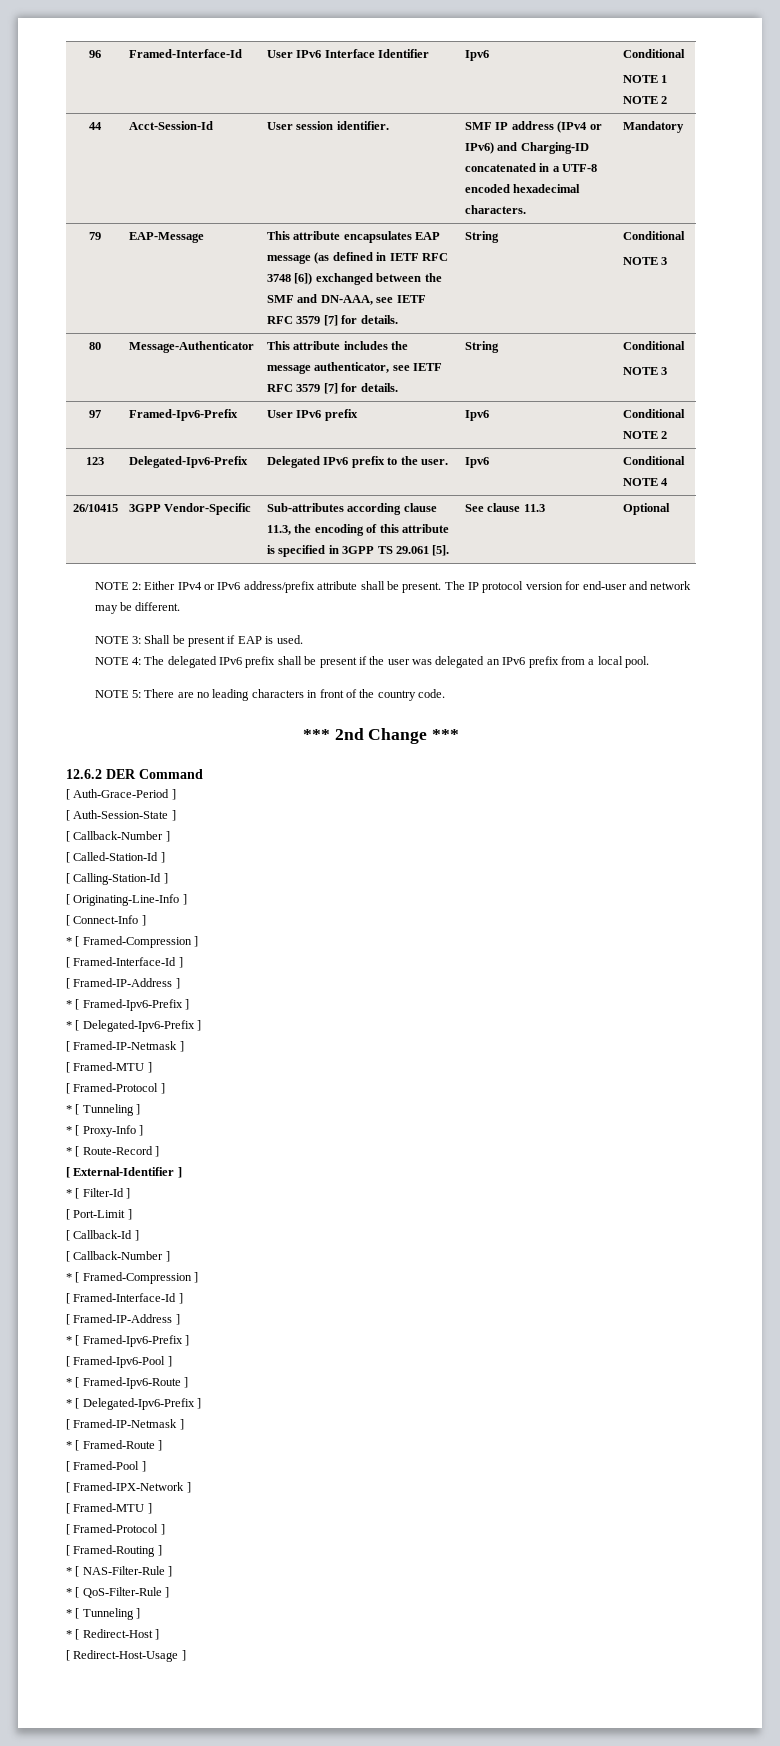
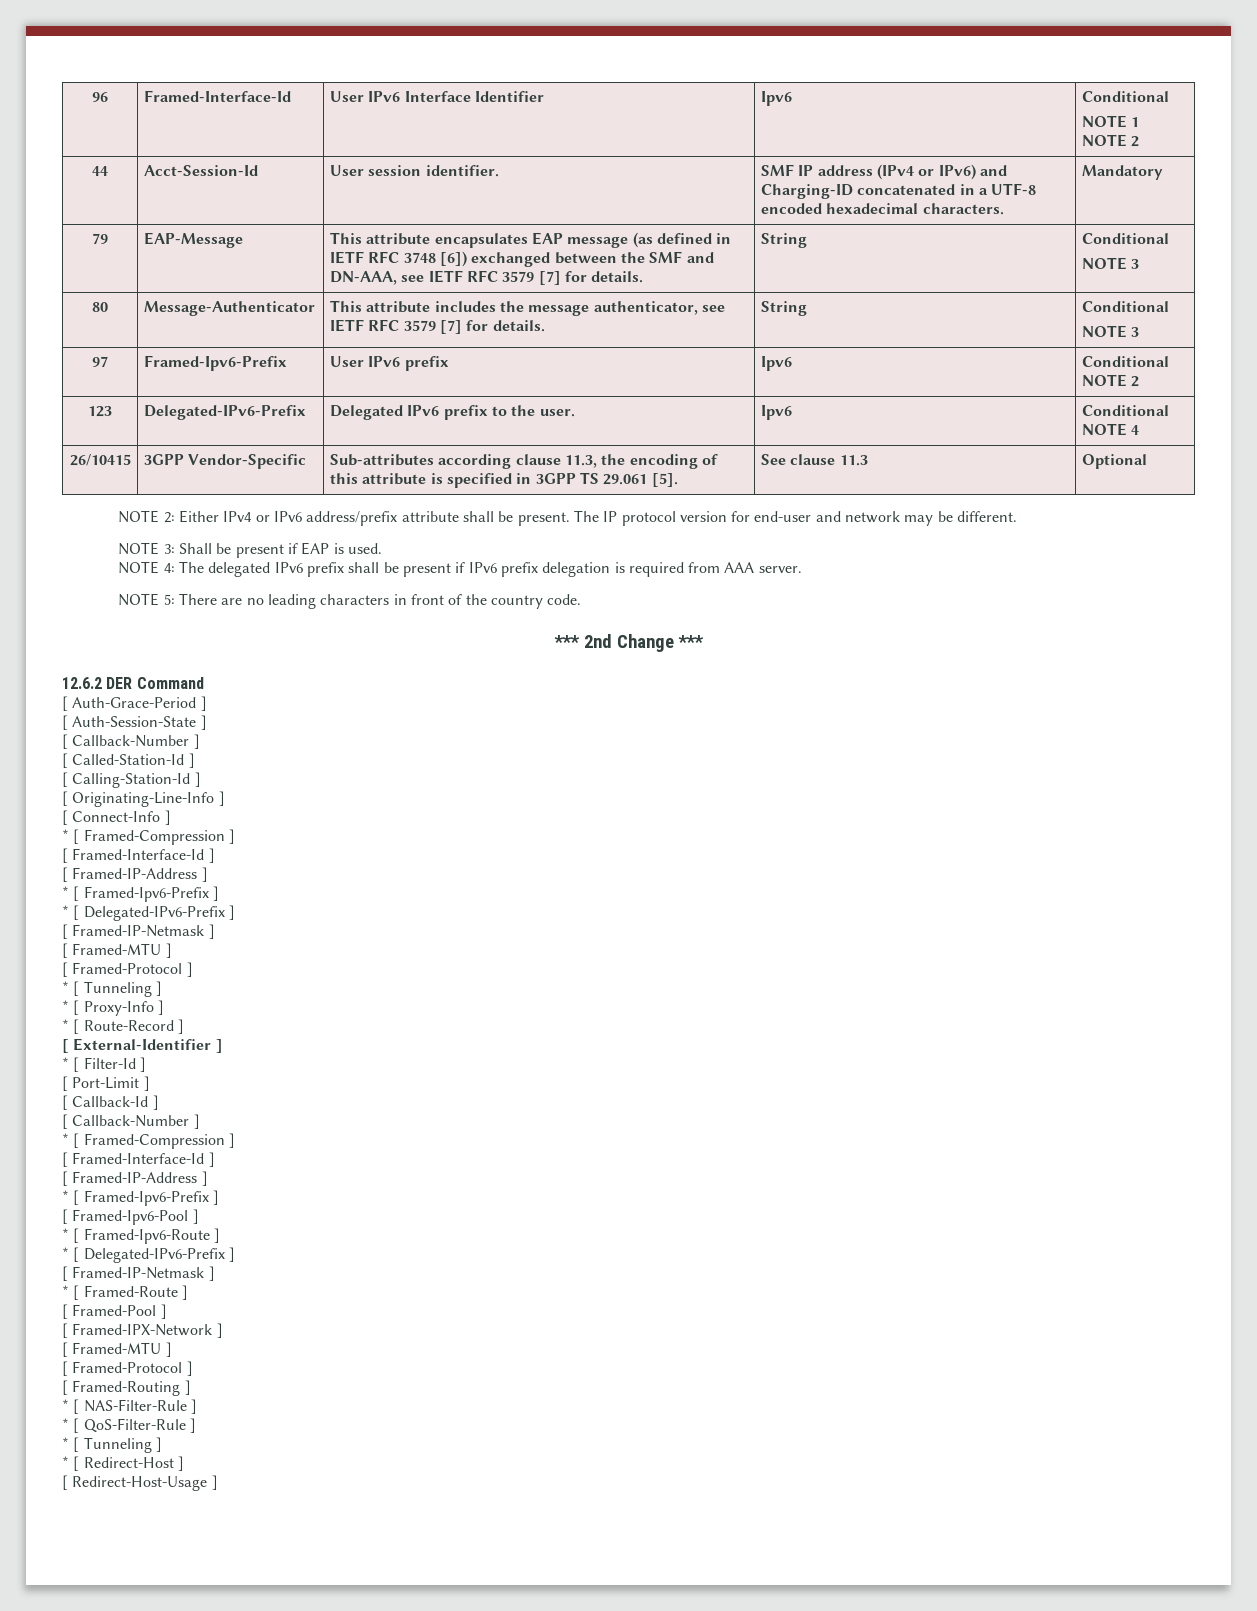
[128,456,248,468] Delegated-Ipv6-Prefix -> [143,405,306,420] Delegated-IPv6-Prefix
[369,656,650,668] the user was delegated an IPv6 prefix from a local pool. -> [468,562,802,577] IPv6 prefix delegation is required from AAA server.
[82,1020,195,1032] Delegated-Ipv6-Prefix -> [83,906,225,921] Delegated-IPv6-Prefix
[82,1398,195,1410] Delegated-Ipv6-Prefix -> [83,1248,225,1263] Delegated-IPv6-Prefix

